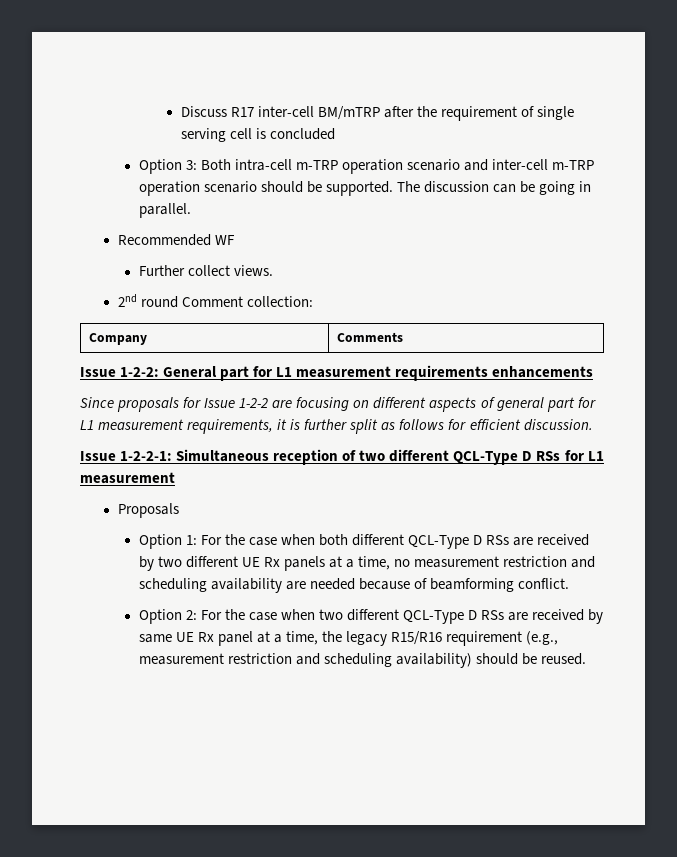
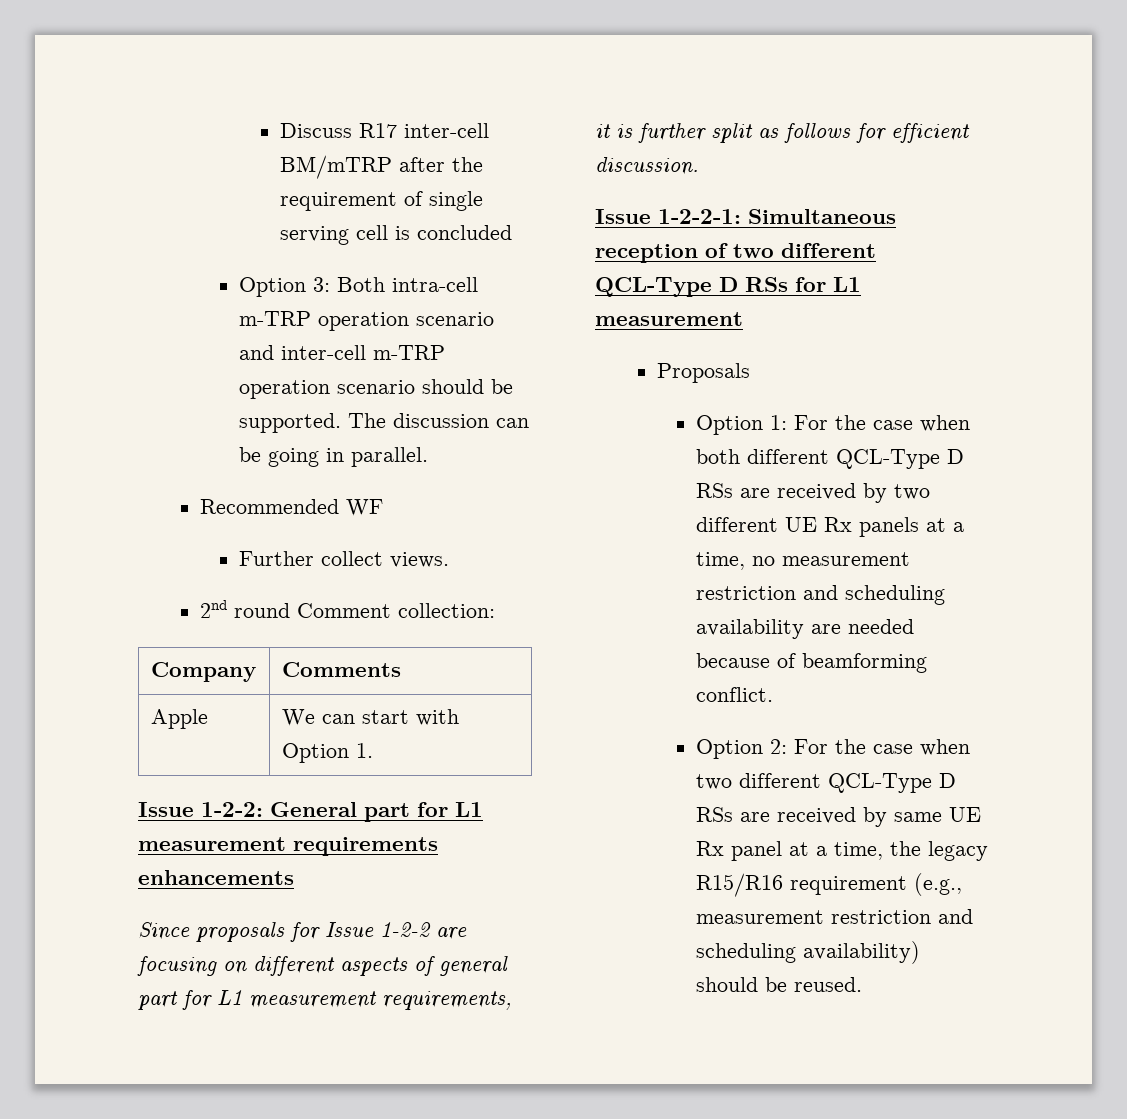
(403, 337) none -> [150,709,208,729] [281,709,459,726] [281,743,373,763] // Apple | We can start with Option 1.

